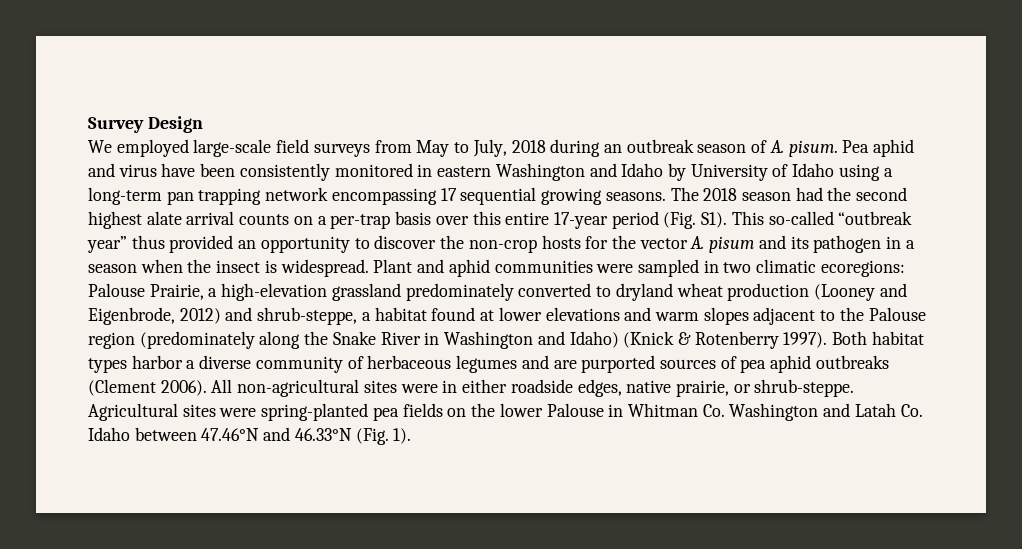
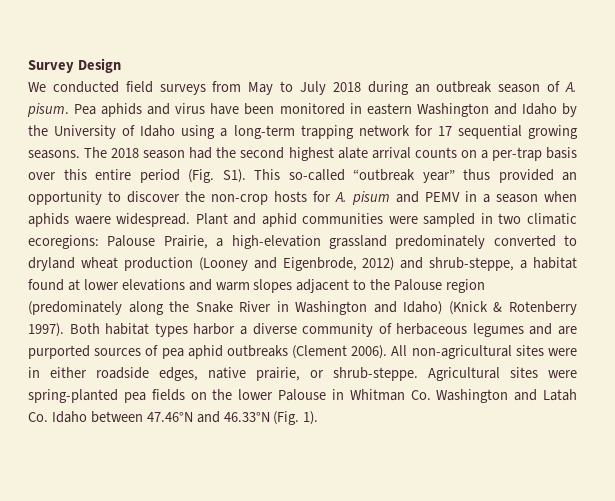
[116,139,272,157] employed large-scale -> [52,81,119,93] conducted
[472,139,507,157] July, -> [300,81,326,95] July
[873,139,915,157] aphid -> [101,103,143,117] aphids
[239,163,330,181] consistently -> (275, 109) none
(686, 172) none -> [28,125,48,136] the
[166,191,194,205] pan -> (295, 132) none
[331,188,437,205] encompassing -> [414,125,433,136] for
[553,212,608,229] 17-year -> (131, 174) none
[611,235,688,249] the vector -> (331, 196) none
[790,235,882,253] its pathogen -> [425,192,460,202] PEMV
[187,259,277,273] the insect is -> [28,213,111,227] aphids waere

